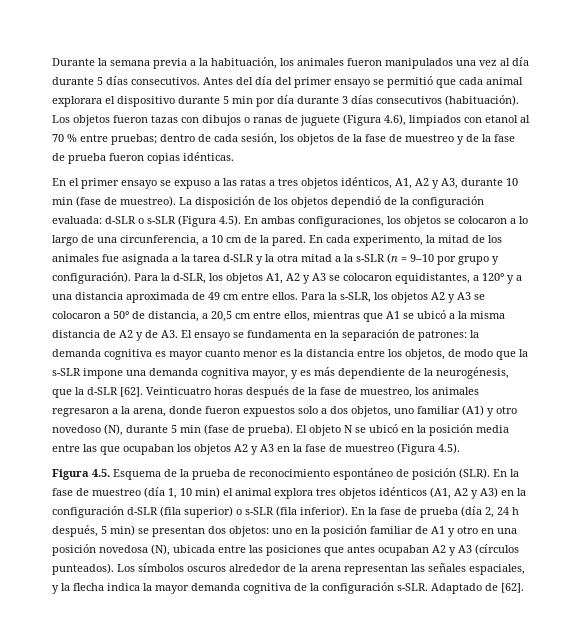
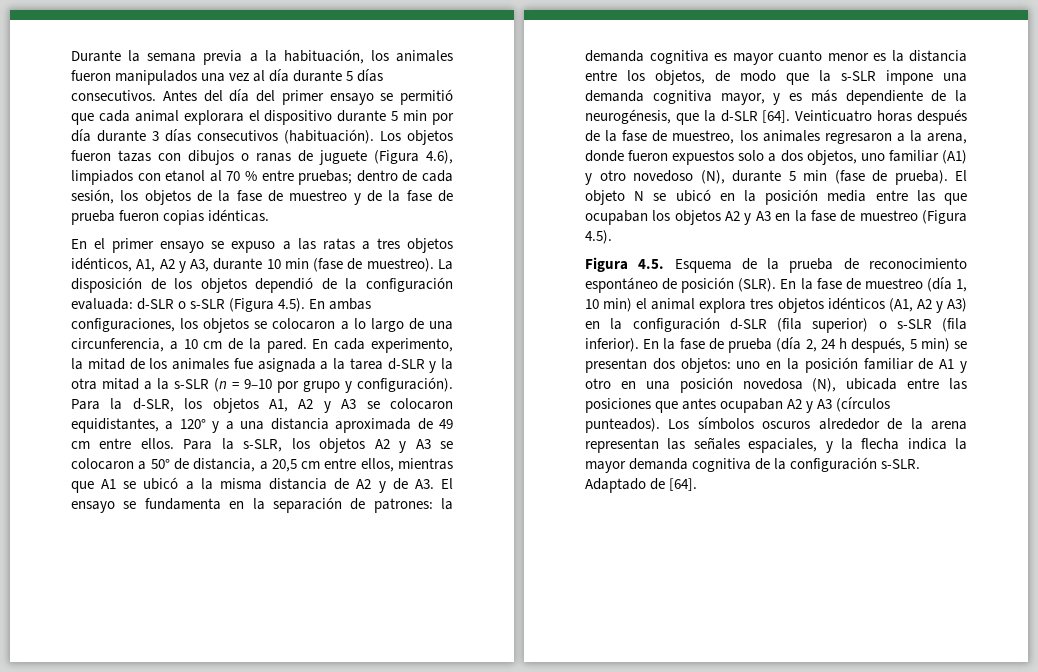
[120,387,143,397] [62]. -> [762,110,791,123] [64].
[501,583,524,593] [62]. -> [669,478,698,491] [64].

